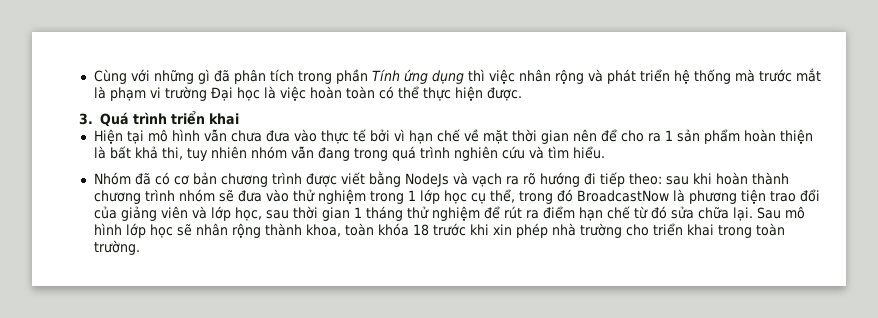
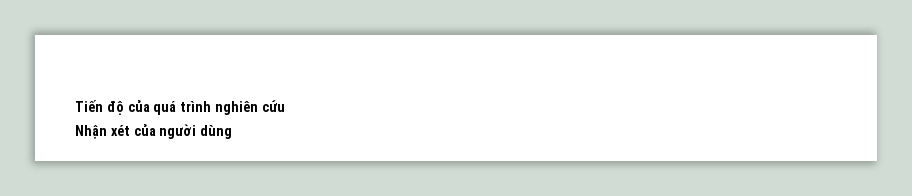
[93,68,821,84] [93,86,522,101] [78,111,240,127] [93,129,813,144] [93,146,605,161] [93,171,789,187] [93,189,820,204] [93,206,805,221] [93,223,785,238] [93,240,140,255] Cùng với những gì đã phân tích trong phần Tính ứng dụng thì việc nhân rộng và phát triển hệ thống mà trước mắt là phạm vi trường Đại học là việc hoàn toàn có thể thực hiện được. // 3. Quá trình triển khai // Hiện tại mô hình vẫn chưa đưa vào thực tế bởi vì hạn chế về mặt thời gian nên để cho ra 1 sản phẩm hoàn thiện là bất khả thi, tuy nhiên nhóm vẫn đang trong quá trình nghiên cứu và tìm hiểu. // Nhóm đã có cơ bản chương trình được viết bằng NodeJs và vạch ra rõ hướng đi tiếp theo: sau khi hoàn thành chương trình nhóm sẽ đưa vào thử nghiệm trong 1 lớp học cụ thể, trong đó BroadcastNow là phương tiện trao đổi của giảng viên và lớp học, sau thời gian 1 tháng thử nghiệm để rút ra điểm hạn chế từ đó sửa chữa lại. Sau mô hình lớp học sẽ nhân rộng thành khoa, toàn khóa 18 trước khi xin phép nhà trường cho triển khai trong toàn trường. -> [75,100,285,115] [75,124,233,139] Tiến độ của quá trình nghiên cứu // Nhận xét của người dùng

